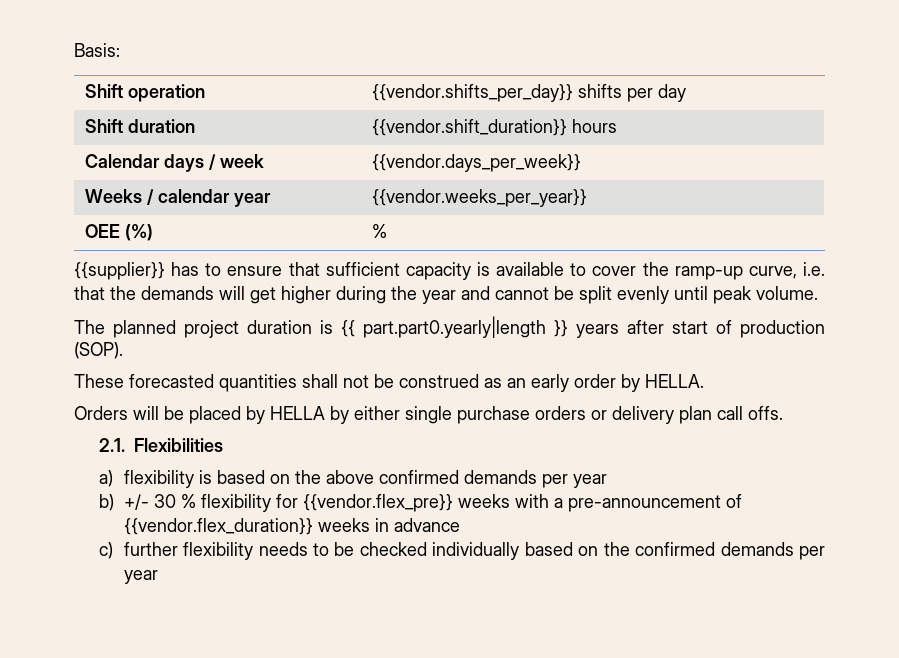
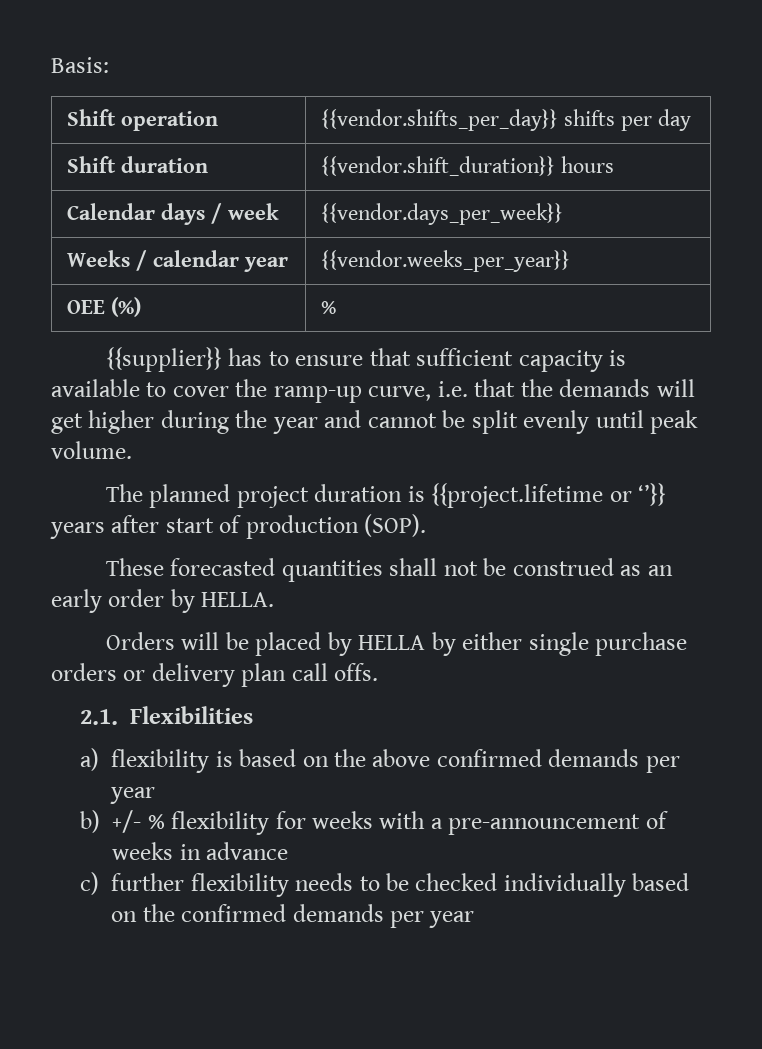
[341,316,568,338] {{ part.part0.yearly|length }} -> [431,483,667,508] {{project.lifetime or ‘’}}
[153,494,176,508] 30 -> (142, 821) none
[302,494,453,512] {{vendor.flex_pre}} -> (306, 820) none
[123,518,313,535] {{vendor.flex_duration}} -> (668, 820) none

